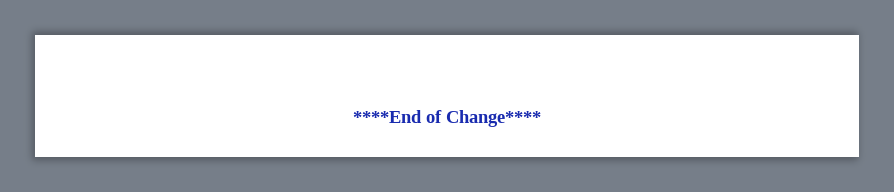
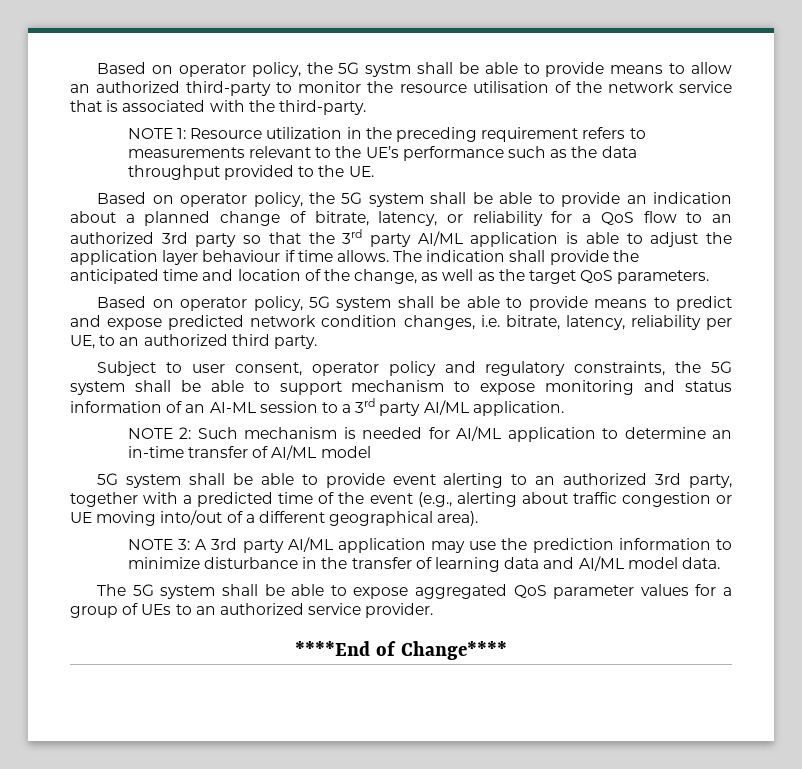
(353, 116) none -> [97,62,732,77] [70,81,732,96] [70,100,366,115] [127,127,646,142] [127,146,637,161] [127,165,374,180] [97,192,732,207] [70,211,732,226] [70,229,732,247] [70,250,639,265] [70,269,710,284] [97,296,732,311] [70,315,733,330] [70,334,317,349] [97,361,732,376] [70,380,732,395] [70,398,564,416] [127,426,732,442] [127,445,371,460] [97,473,732,488] [70,492,733,507] [70,510,479,526] [127,537,732,553] [127,556,720,572] [97,584,732,599] [70,603,434,618] Based on operator policy, the 5G systm shall be able to provide means to allow an authorized third-party to monitor the resource utilisation of the network service that is associated with the third-party. // NOTE 1: Resource utilization in the preceding requirement refers to measurements relevant to the UE’s performance such as the data throughput provided to the UE. // Based on operator policy, the 5G system shall be able to provide an indication about a planned change of bitrate, latency, or reliability for a QoS flow to an authorized 3rd party so that the 3rd party AI/ML application is able to adjust the application layer behaviour if time allows. The indication shall provide the anticipated time and location of the change, as well as the target QoS parameters. // Based on operator policy, 5G system shall be able to provide means to predict and expose predicted network condition changes, i.e. bitrate, latency, reliability per UE, to an authorized third party. // Subject to user consent, operator policy and regulatory constraints, the 5G system shall be able to support mechanism to expose monitoring and status information of an AI-ML session to a 3rd party AI/ML application. // NOTE 2: Such mechanism is needed for AI/ML application to determine an in-time transfer of AI/ML model // 5G system shall be able to provide event alerting to an authorized 3rd party, together with a predicted time of the event (e.g., alerting about traffic congestion or UE moving into/out of a different geographical area). // NOTE 3: A 3rd party AI/ML application may use the prediction information to minimize disturbance in the transfer of learning data and AI/ML model data. // The 5G system shall be able to expose aggregated QoS parameter values for a group of UEs to an authorized service provider. //

